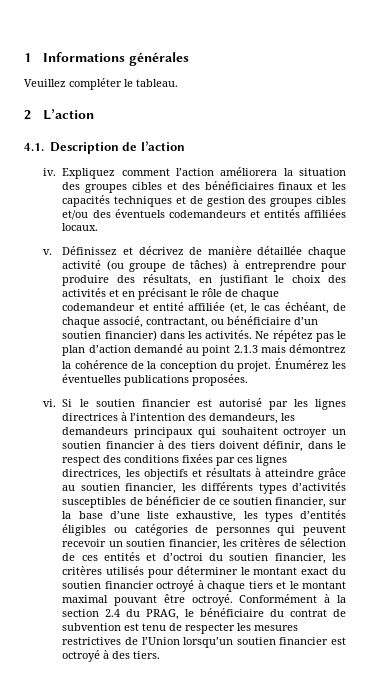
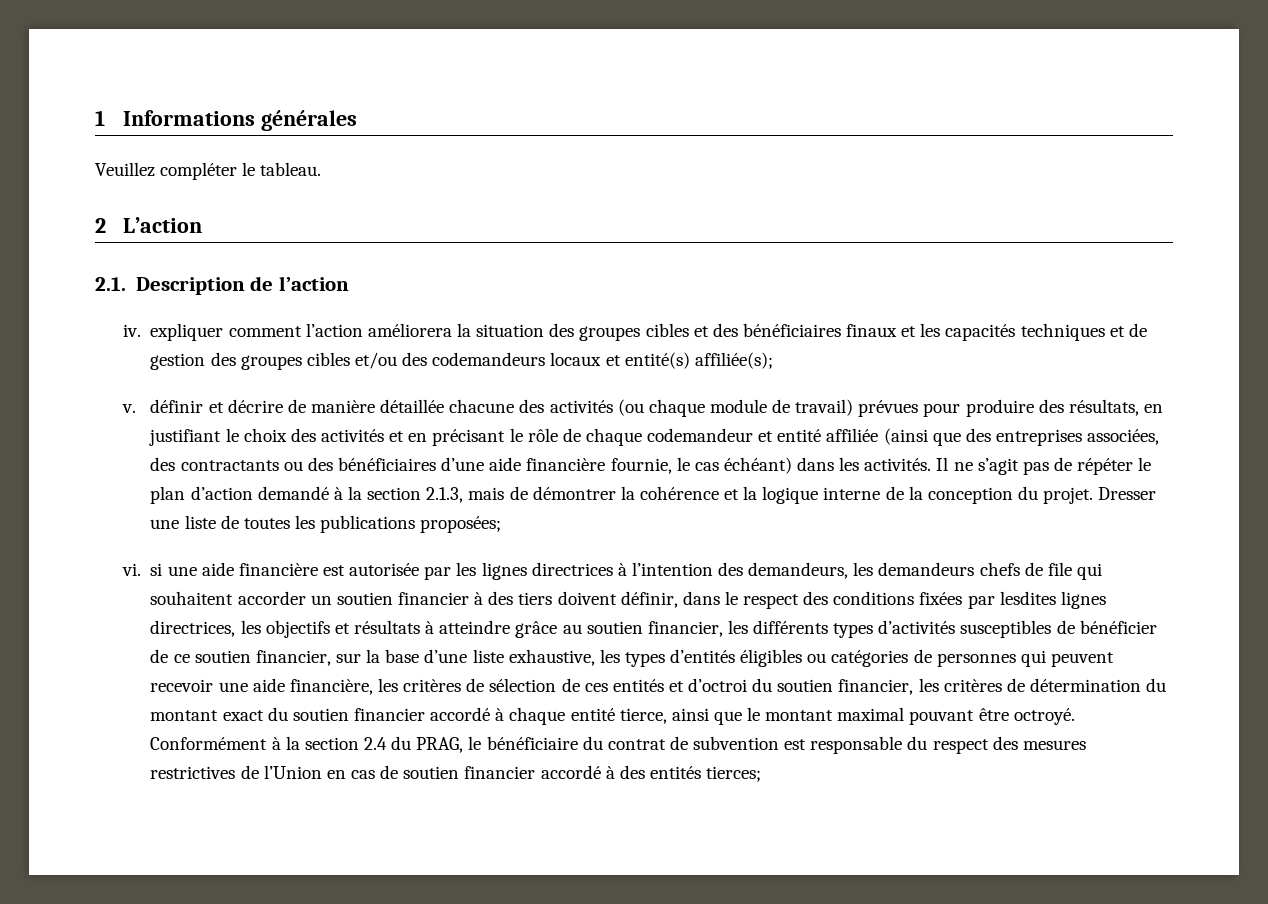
[24,143,44,151] 4.1. -> [95,277,126,291] 2.1.
[62,168,116,179] Expliquez -> [150,323,224,341] expliquer
[114,209,346,218] [62,223,99,231] [43,246,346,258] [62,260,316,272] éventuels codemandeurs et entités affiliées locaux. // v. Définissez et décrivez de manière détaillée chaque activité (ou groupe de tâches) à entreprendre -> [432,352,773,369] [121,399,919,417] codemandeurs locaux et entité(s) affiliée(s); // v. définir et décrire de manière détaillée chacune des activités (ou chaque module de travail) prévues
[229,302,346,314] [62,316,319,328] [62,330,346,342] [62,344,346,356] [62,360,128,369] (et, le cas échéant, de chaque associé, contractant, ou bénéficiaire d’un soutien financier) dans les activités. Ne répétez pas le plan d’action demandé au point 2.1.3 mais démontrez la cohérence -> [883,428,1160,446] [150,457,1152,475] [150,486,881,504] (ainsi que des entreprises associées, des contractants ou des bénéficiaires d’une aide financière fournie, le cas échéant) dans les activités. Il ne s’agit pas de répéter le plan d’action demandé à la section 2.1.3, mais de démontrer la cohérence et la logique interne
[274,358,346,369] [62,374,249,386] [43,398,262,407] Énumérez les éventuelles publications proposées. // vi. Si le soutien financier est autorisé -> [1098,487,1157,500] [150,515,502,533] [121,562,420,576] Dresser une liste de toutes les publications proposées; // vi. si une aide financière est autorisée
[134,427,194,438] principaux -> [979,562,1072,576] chefs de file
[283,427,328,438] octroyer -> [237,591,306,605] accorder
[237,457,254,463] ces -> [999,591,1056,605] lesdites
[108,539,220,550] un soutien financier, -> [218,678,373,695] une aide financière,
[106,566,250,578] utilisés pour déterminer le -> [1006,678,1167,692] de détermination du
[156,580,195,592] octroyé -> [430,707,491,721] accordé
[248,581,287,589] tiers et -> [570,708,742,725] entité tierce, ainsi que
[142,623,299,634] [62,637,346,648] [62,650,161,662] tenu de respecter les mesures restrictives de l’Union lorsqu’un soutien financier est octroyé à des tiers. -> [810,736,1086,754] [150,765,762,782] responsable du respect des mesures restrictives de l’Union en cas de soutien financier accordé à des entités tierces;

